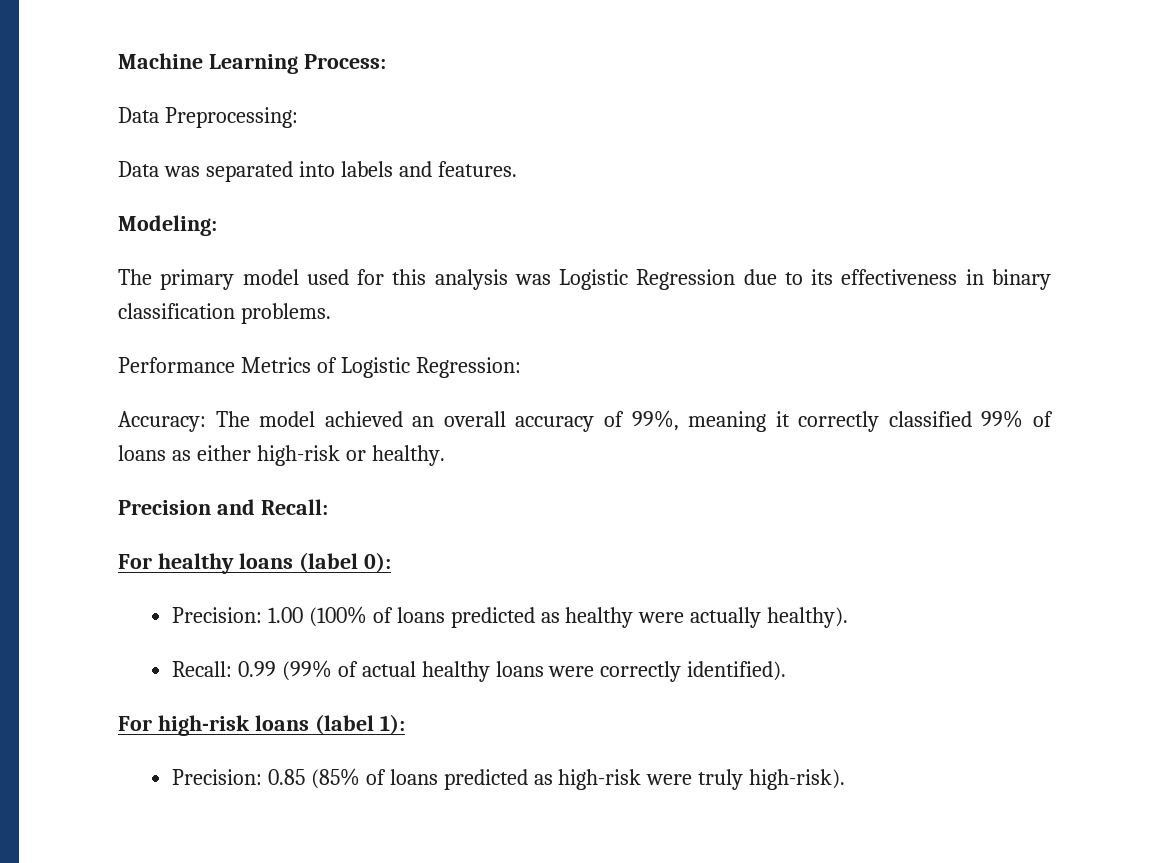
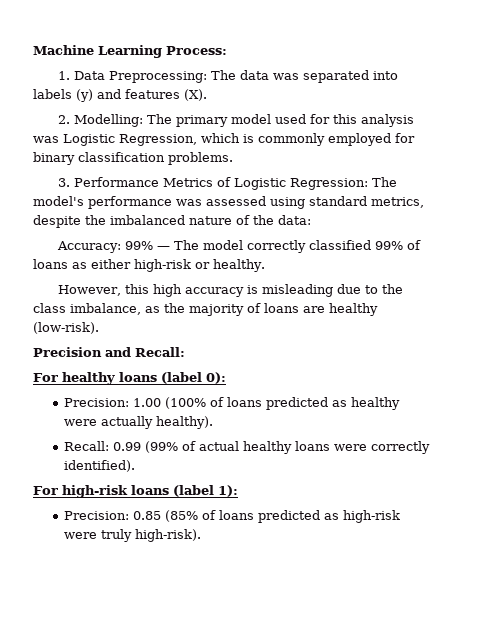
(386, 61) none -> [58,71,71,80] 1.
[118,161,159,177] // Data -> [211,70,270,80] The data
[398,161,517,177] [118,215,217,236] and features. // Modeling: // -> [76,89,207,102] [58,114,144,127] (y) and features (X). // 2. Modelling:
[636,269,984,290] Regression due to its effectiveness in -> [119,133,415,146] Regression, which is commonly employed for
(331, 313) none -> [58,178,71,187] 3.
[118,410,790,432] // Accuracy: The model achieved an overall accuracy of 99%, meaning it -> [372,177,398,187] [33,196,424,209] [33,215,311,228] [57,240,244,253] The model's performance was assessed using standard metrics, despite the imbalanced nature of the data: // Accuracy: 99% — The model
(445, 455) none -> [58,284,404,297] [33,303,378,316] [33,322,99,334] // However, this high accuracy is misleading due to the class imbalance, as the majority of loans are healthy (low-risk).

